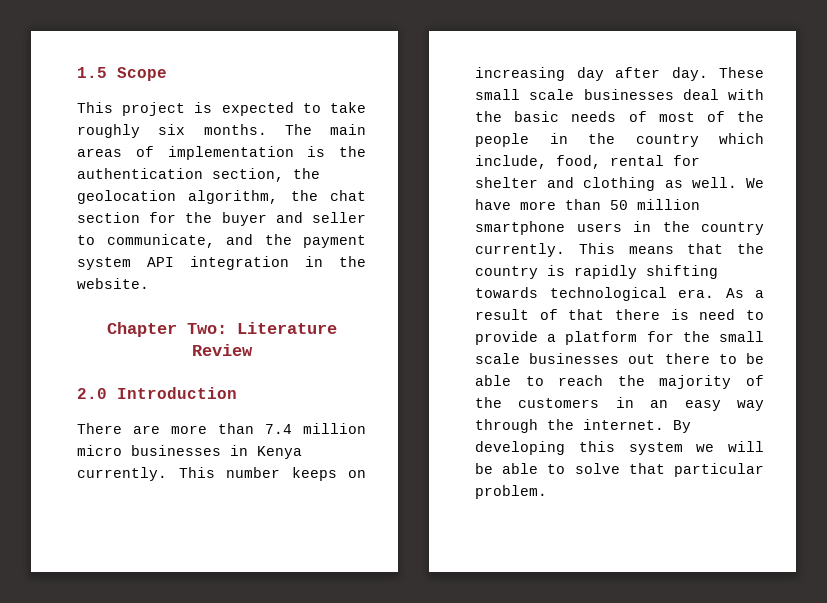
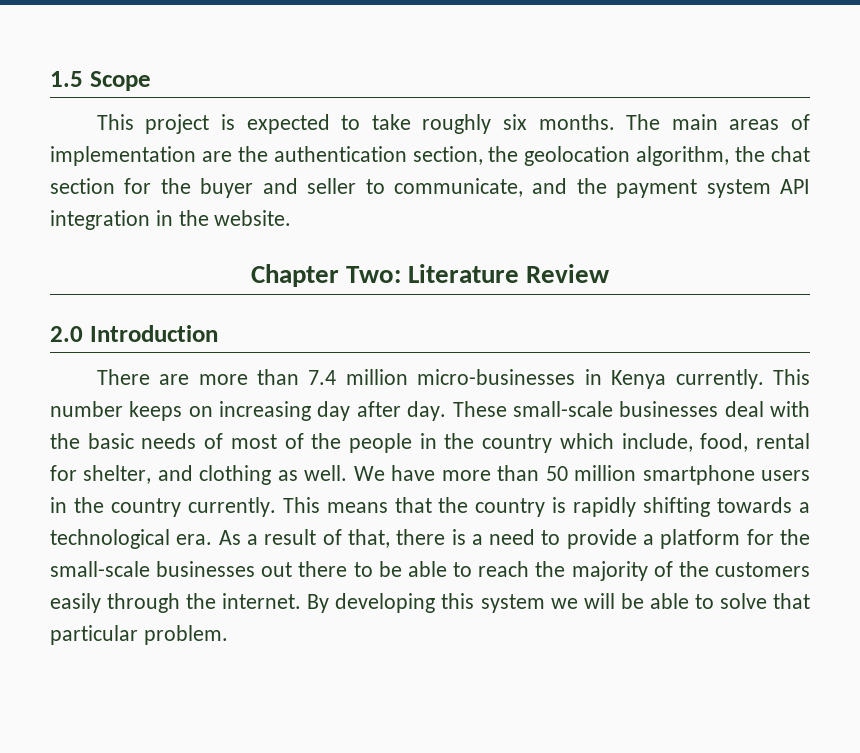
[307,146,326,157] is -> [201,151,232,162] are
[77,445,221,456] micro businesses -> [417,369,576,385] micro-businesses
[475,89,575,100] small scale -> [512,401,613,417] small-scale
[475,177,538,188] shelter -> [83,465,152,484] shelter,
(538, 292) none -> [798,502,810,513] a
[568,309,605,320] that -> [347,529,390,548] that,
(689, 314) none -> [471,534,483,545] a
[719,331,764,342] [475,353,520,364] small scale -> [50,561,150,577] small-scale
[615,397,764,411] in an easy way -> [50,593,101,613] easily

